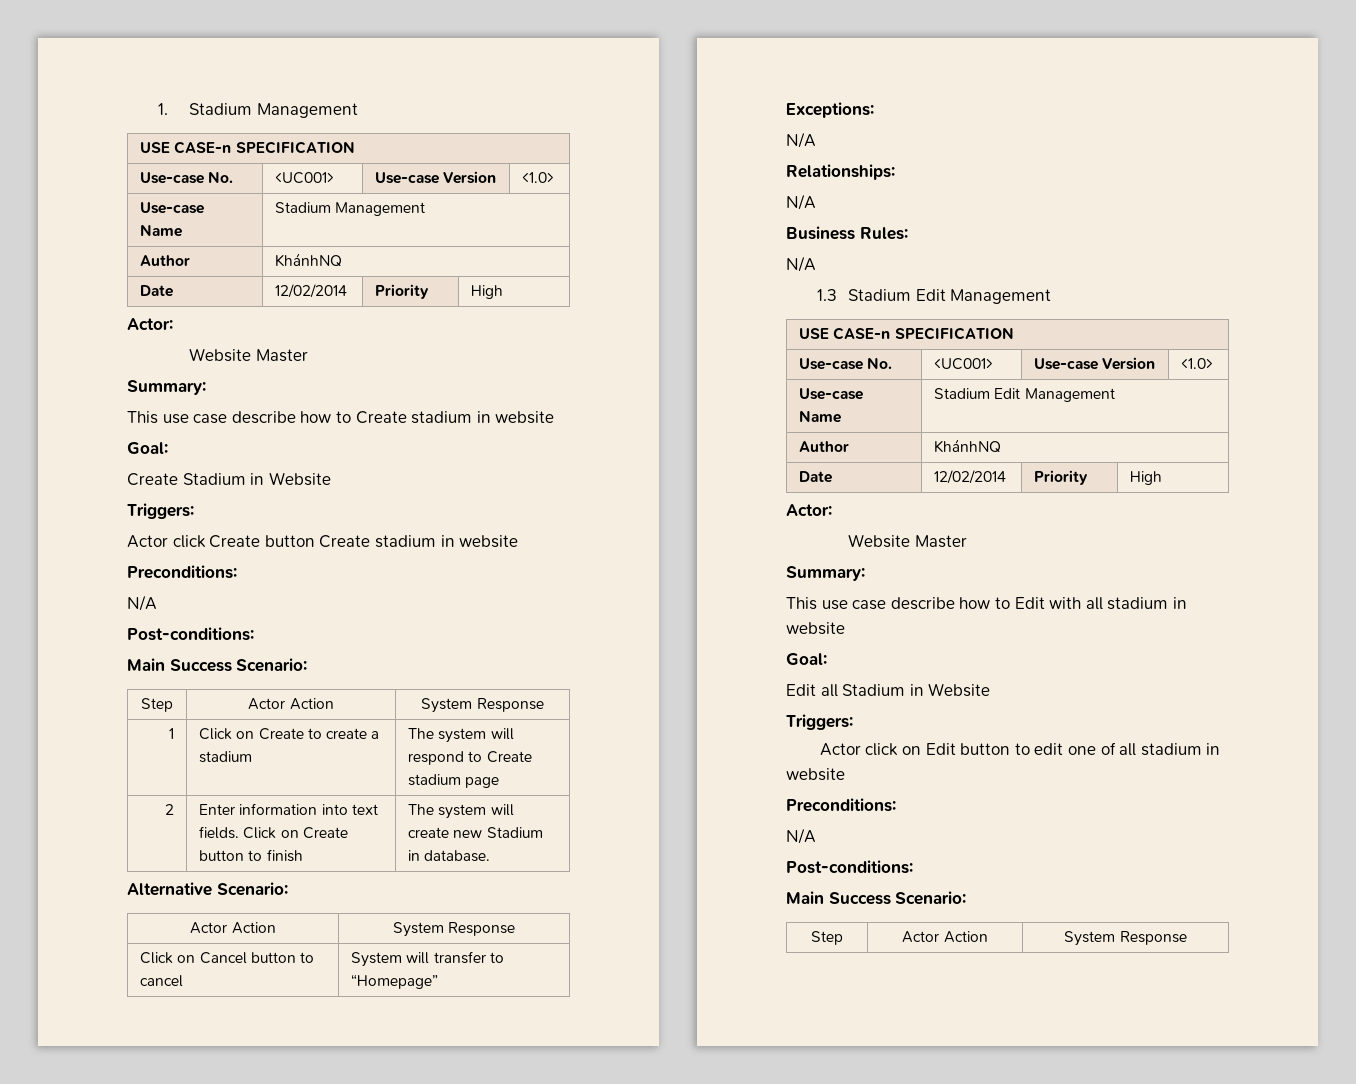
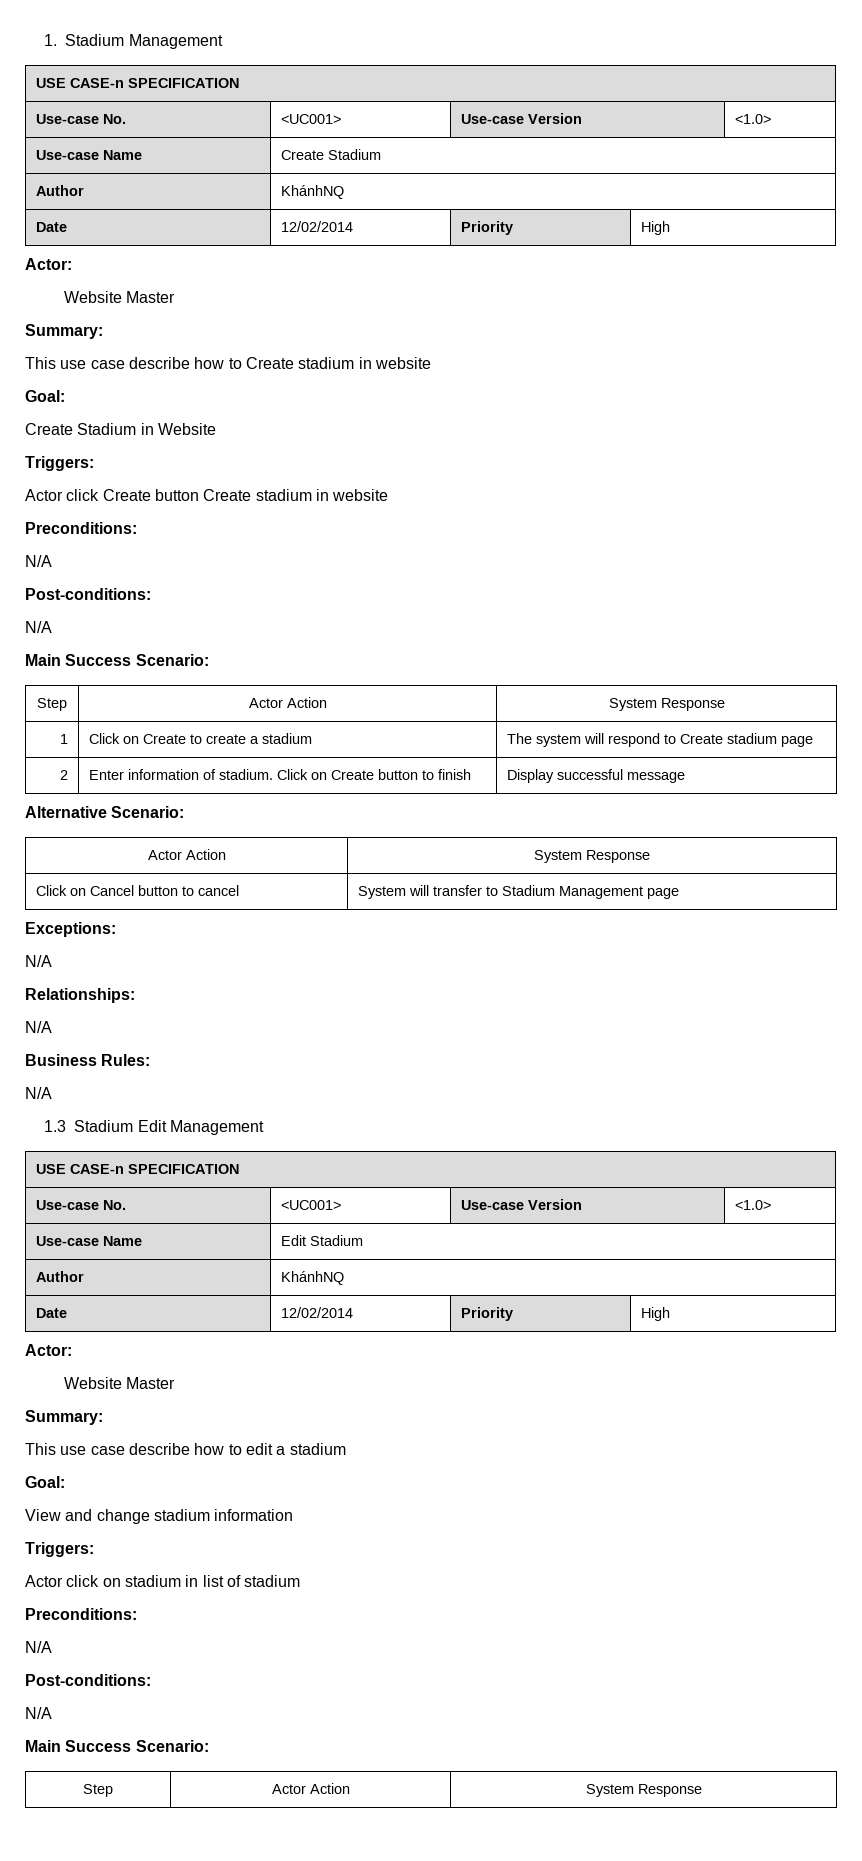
[275,202,426,216] Stadium Management -> [280,149,381,160] Create Stadium
(254, 634) none -> [25,621,52,633] // N/A
[321,804,378,815] [199,826,240,839] into text fields. -> [202,769,273,780] of stadium.
[408,804,514,819] [408,827,543,838] [408,850,491,862] The system will create new Stadium in database. -> [506,769,685,783] Display successful message
[351,974,439,989] “Homepage” -> [501,885,679,899] Stadium Management page
[934,388,1115,402] Stadium Edit Management -> [280,1235,363,1246] Edit Stadium
[1014,597,1187,610] [786,622,845,635] [786,653,827,665] [786,683,991,697] Edit with all stadium in website // Goal: // Edit all Stadium in Website -> [245,1443,346,1455] [25,1476,65,1488] [25,1509,294,1524] edit a stadium // Goal: // View and change stadium information
[925,742,1221,756] [786,768,845,781] [786,798,896,812] [786,828,816,844] [786,860,913,874] Edit button to edit one of all stadium in website // Preconditions: // N/A // Post-conditions: -> [124,1575,301,1587] [25,1608,137,1620] [25,1641,52,1653] [25,1674,151,1686] [25,1707,52,1719] stadium in list of stadium // Preconditions: // N/A // Post-conditions: // N/A

